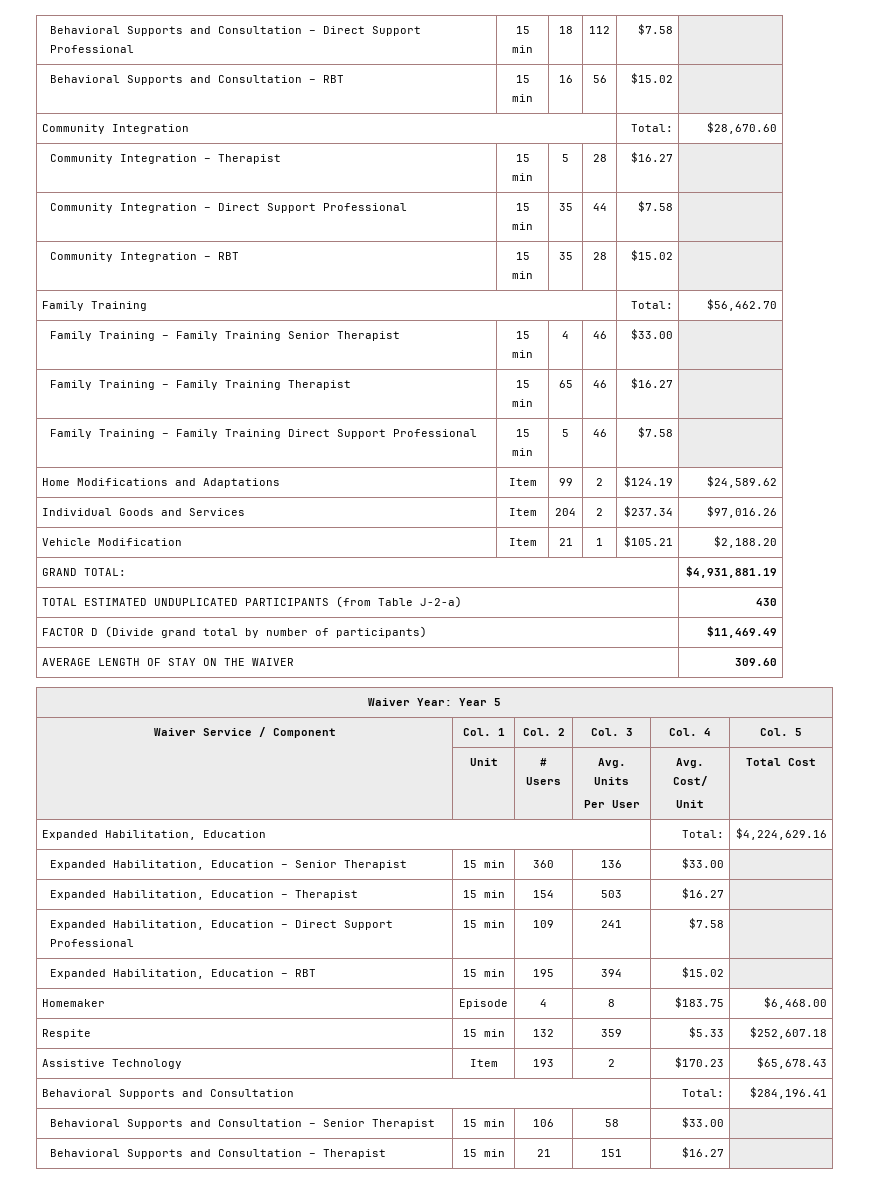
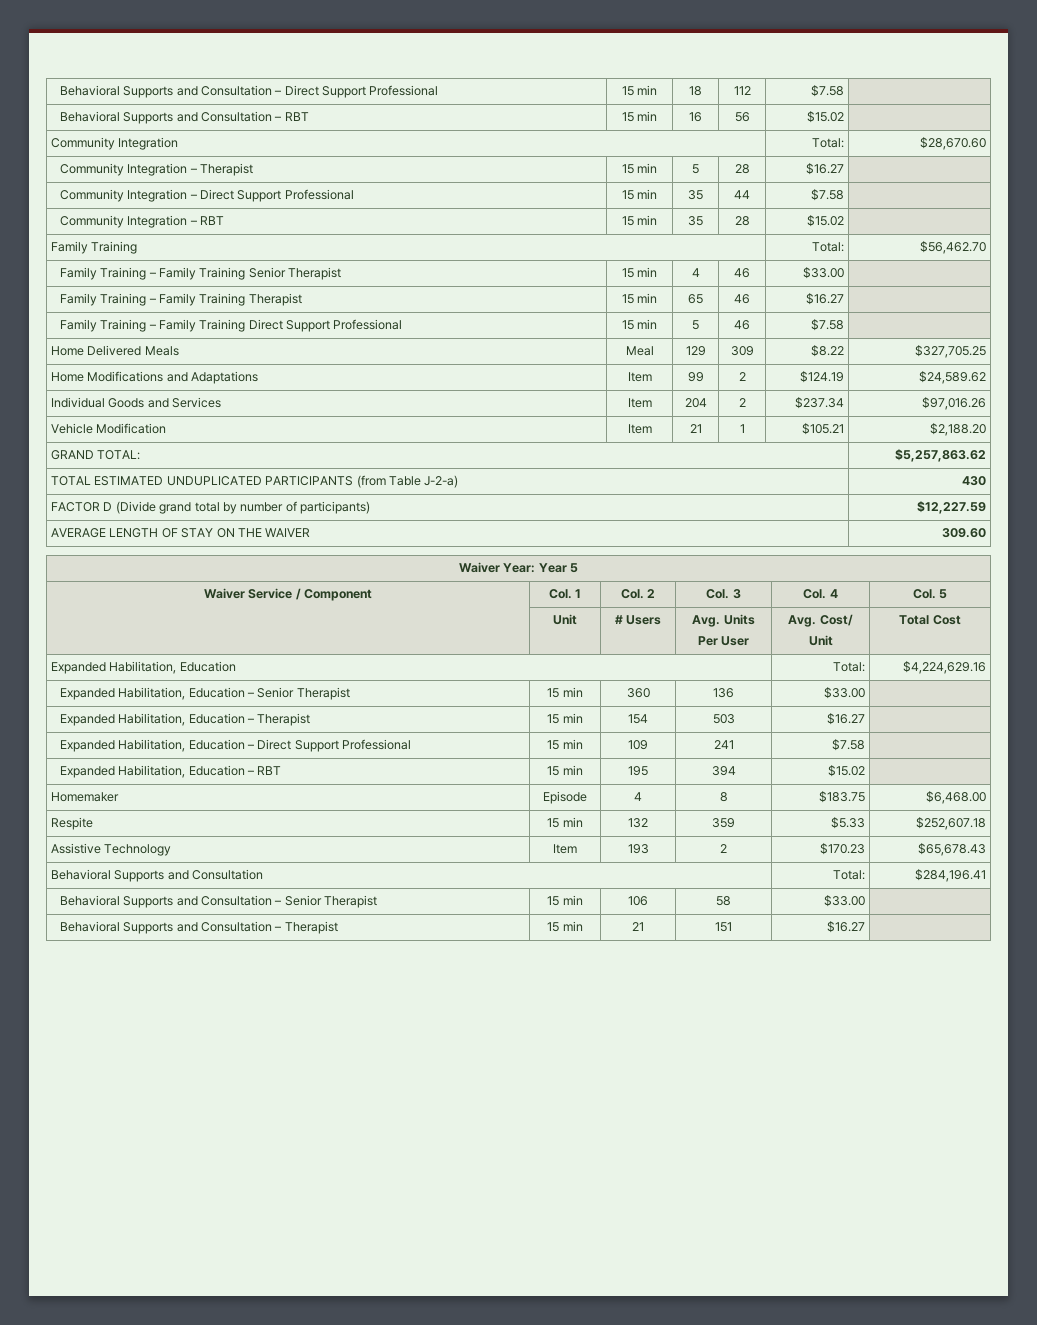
(674, 432) none -> [51,345,179,356] [625,346,654,356] [685,346,706,356] [730,346,754,356] [810,345,844,357] [914,345,986,358] // Home Delivered Meals | Meal | 129 | 309 | $8.22 | $327,705.25
[686,566,778,578] $4,931,881.19 -> [894,449,986,462] $5,257,863.62
[707,626,778,638] $11,469.49 -> [916,501,986,514] $12,227.59

